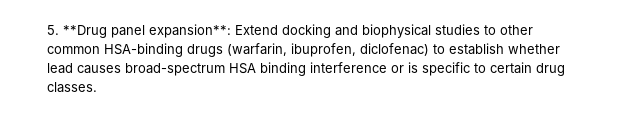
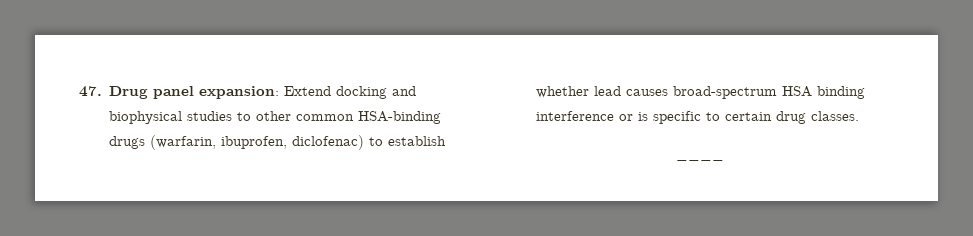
[47,24,231,38] 5. **Drug panel expansion**: -> [79,86,280,99] 47. Drug panel expansion:
(97, 87) none -> [676,157,724,161] // ____

